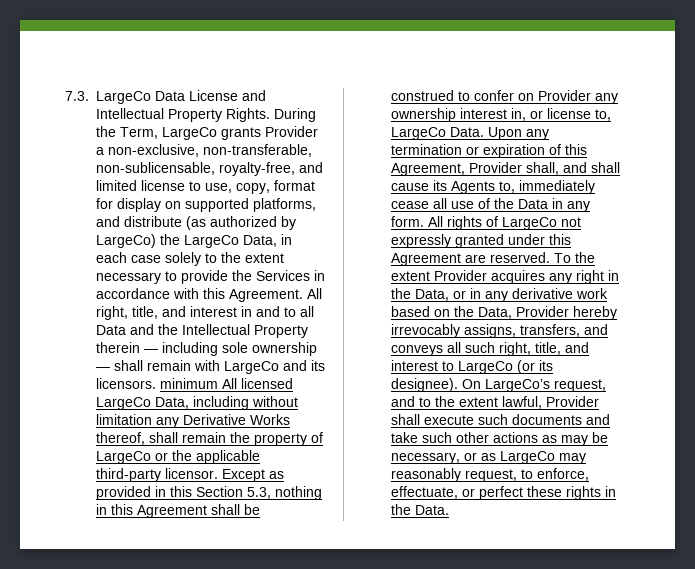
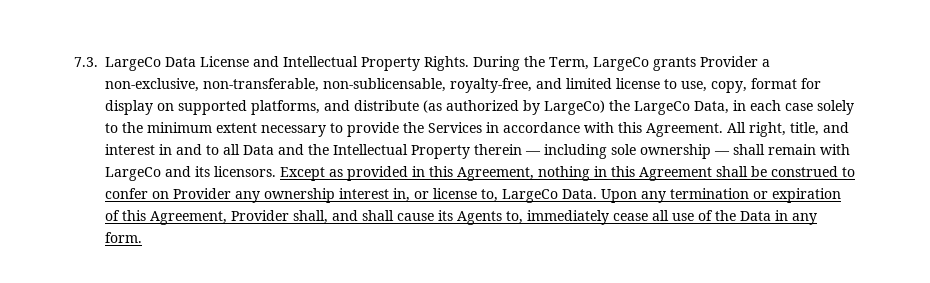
(241, 257) none -> [147,122,212,133] minimum
[160,378,293,389] [96,396,298,410] [96,414,290,428] [96,432,323,446] [96,450,260,464] [96,468,218,482] minimum All licensed LargeCo Data, including without limitation any Derivative Works thereof, shall remain the property of LargeCo or the applicable third-party licensor. -> (276, 171) none
[196,486,271,499] Section 5.3, -> [457,167,534,181] Agreement,
[428,216,581,230] [391,234,571,248] [391,252,595,266] [391,270,619,284] [391,288,608,302] [391,306,617,320] [391,324,608,338] [391,342,589,356] [391,360,553,374] [391,378,606,392] [391,396,599,409] [391,414,610,425] [391,432,608,446] [391,451,586,464] [391,468,589,482] [391,486,616,500] [391,504,449,515] All rights of LargeCo not expressly granted under this Agreement are reserved. To the extent Provider acquires any right in the Data, or in any derivative work based on the Data, Provider hereby irrevocably assigns, transfers, and conveys all such right, title, and interest to LargeCo (or its designee). On LargeCo’s request, and to the extent lawful, Provider shall execute such documents and take such other actions as may be necessary, or as LargeCo may reasonably request, to enforce, effectuate, or perfect these rights in the Data. -> (142, 237) none

